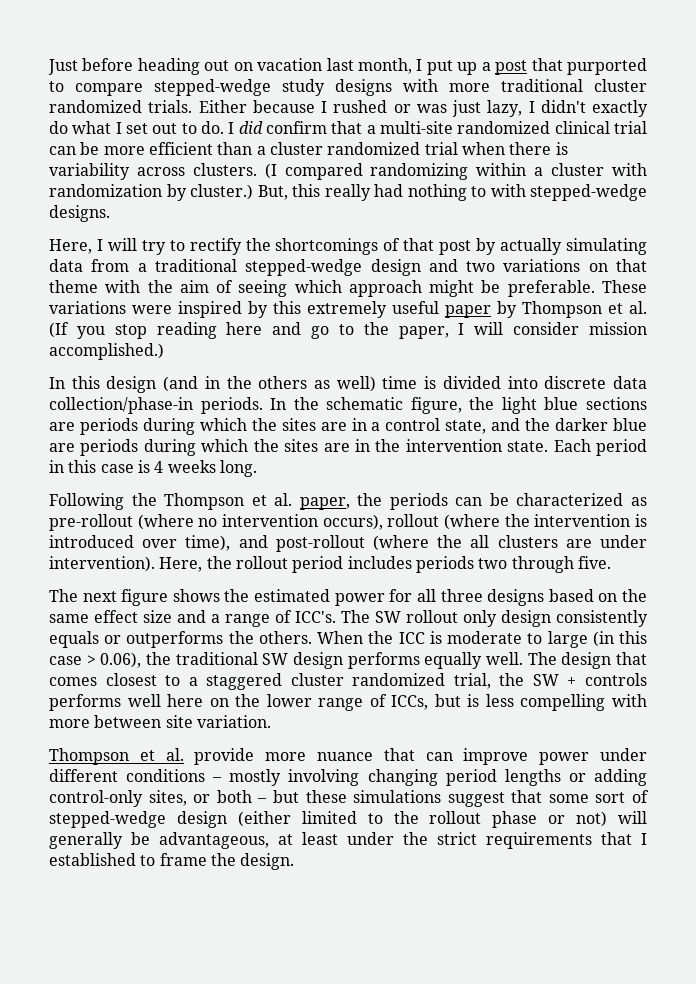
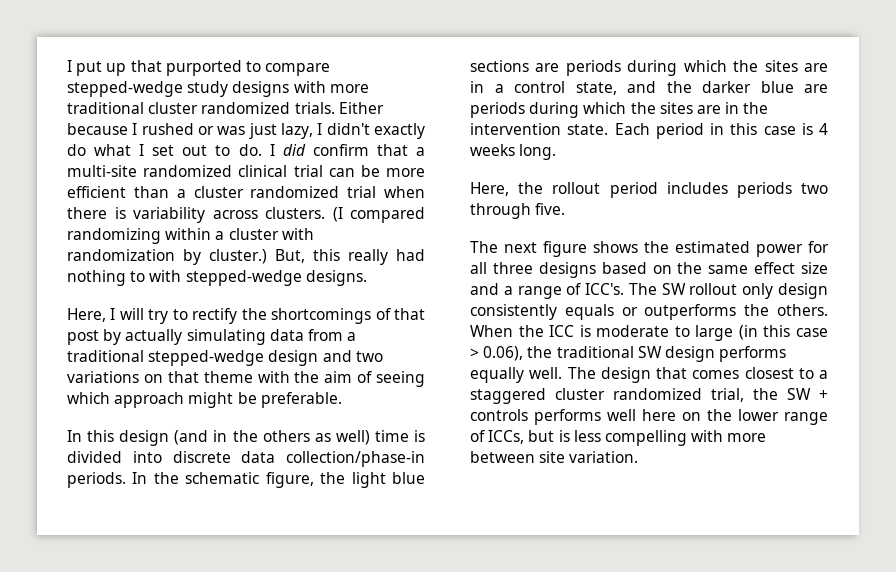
[48,58,412,75] Just before heading out on vacation last month, -> (67, 66) none
[481,60,528,75] a post -> (127, 69) none
[602,280,647,293] [49,301,647,318] [49,322,648,339] [49,343,164,360] These variations were inspired by this extremely useful paper by Thompson et al. (If you stop reading here and go to the paper, I will consider mission accomplished.) -> (342, 400) none
[49,493,647,510] [49,514,648,531] [49,535,647,552] [49,556,155,572] Following the Thompson et al. paper, the periods can be characterized as pre-rollout (where no intervention occurs), rollout (where the intervention is introduced over time), and post-rollout (where the all clusters are under intervention). -> (557, 152) none
[49,748,647,765] [49,769,647,786] [49,790,649,807] [49,811,647,828] [49,832,647,849] [49,853,295,870] // Thompson et al. provide more nuance that can improve power under different conditions – mostly involving changing period lengths or adding control-only sites, or both – but these simulations suggest that some sort of stepped-wedge design (either limited to the rollout phase or not) will generally be advantageous, at least under the strict requirements that I established to frame the design. -> (639, 457) none

